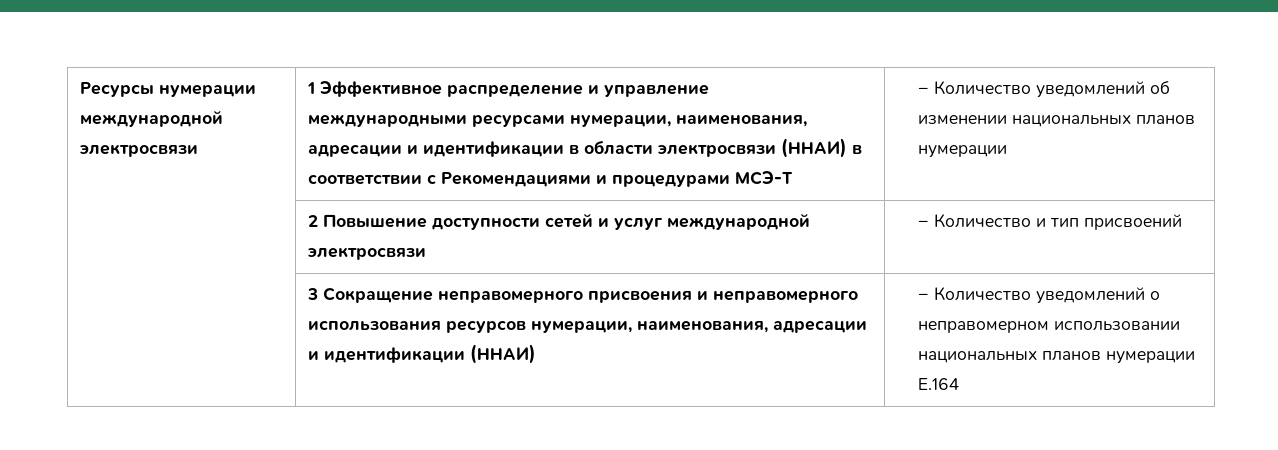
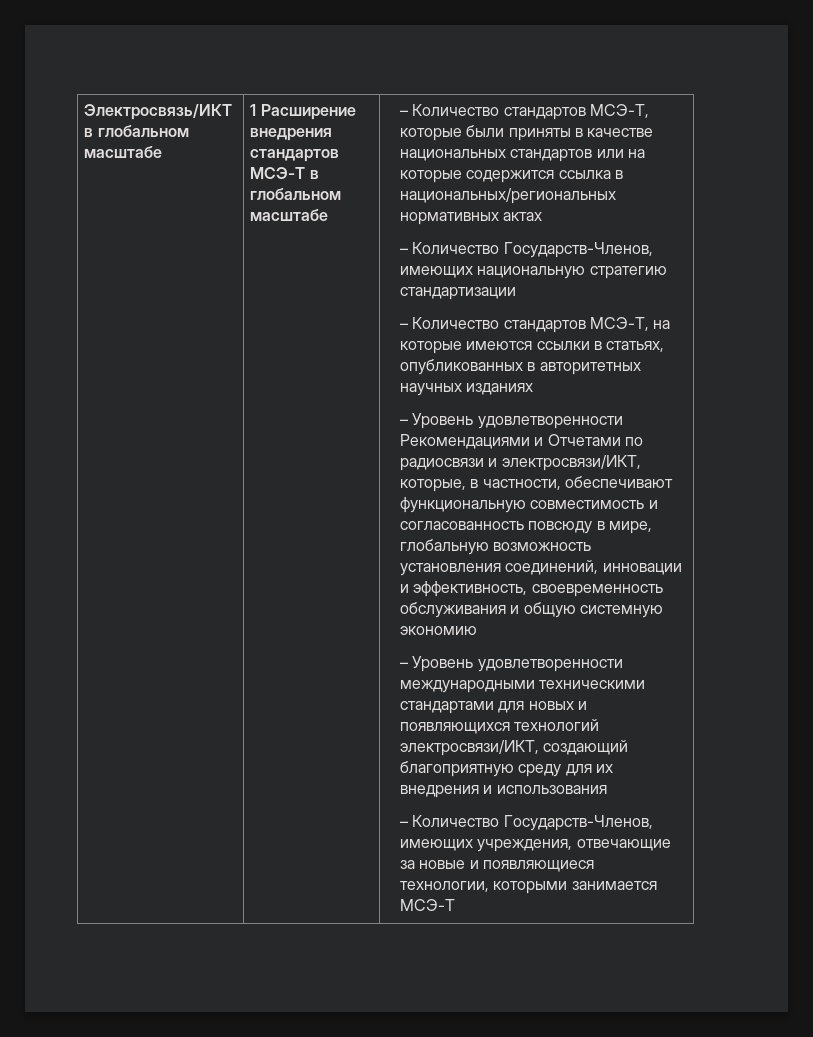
[79,82,256,97] [79,111,223,127] [78,144,198,157] [306,81,709,97] [307,114,807,127] [307,138,862,158] [307,171,793,187] [917,80,1170,98] [917,115,1195,127] [917,145,1007,158] [307,214,810,230] [306,247,426,260] [917,213,1182,230] [306,287,858,303] [307,320,867,333] [307,344,536,364] [917,286,1160,304] [917,321,1180,333] [917,351,1195,364] [917,378,959,390] Ресурсы нумерации международной электросвязи | 1 Эффективное распределение и управление международными ресурсами нумерации, наименования, адресации и идентификации в области электросвязи (ННАИ) в соответствии с Рекомендациями и процедурами МСЭ-Т | − Количество уведомлений об изменении национальных планов нумерации // | 2 Повышение доступности сетей и услуг международной электросвязи | − Количество и тип присвоений // | 3 Сокращение неправомерного присвоения и неправомерного использования ресурсов нумерации, наименования, адресации и идентификации (ННАИ) | − Количество уведомлений о неправомерном использовании национальных планов нумерации E.164 -> [84,104,233,120] [84,125,189,137] [84,146,163,158] [250,104,356,120] [250,128,333,141] [250,149,340,162] [250,167,319,179] [250,188,342,200] [250,209,329,221] [400,104,650,120] [400,125,654,141] [400,149,646,162] [400,170,624,183] [400,188,617,204] [400,212,543,225] [400,242,653,258] [400,266,667,279] [400,287,517,300] [400,317,671,333] [400,341,665,354] [400,359,641,375] [400,383,534,396] [400,413,623,429] [400,434,644,449] [400,455,641,471] [400,476,674,492] [400,497,658,513] [400,521,653,534] [400,539,592,555] [400,560,682,576] [400,581,663,597] [400,602,664,618] [400,626,478,635] [400,656,623,672] [400,680,646,693] [400,701,588,714] [400,719,600,734] [400,740,629,756] [400,761,614,777] [400,785,607,798] [400,815,653,831] [400,839,671,852] [400,860,595,872] [400,881,657,894] [400,899,456,911] Электросвязь/ИКТ в глобальном масштабе | 1 Расширение внедрения стандартов МСЭ-Т в глобальном масштабе | – Количество стандартов МСЭ-Т, которые были приняты в качестве национальных стандартов или на которые содержится ссылка в национальных/региональных нормативных актах // – Количество Государств-Членов, имеющих национальную стратегию стандартизации // – Количество стандартов МСЭ-Т, на которые имеются ссылки в статьях, опубликованных в авторитетных научных изданиях // – Уровень удовлетворенности Рекомендациями и Отчетами по радиосвязи и электросвязи/ИКТ, которые, в частности, обеспечивают функциональную совместимость и согласованность повсюду в мире, глобальную возможность установления соединений, инновации и эффективность, своевременность обслуживания и общую системную экономию // – Уровень удовлетворенности международными техническими стандартами для новых и появляющихся технологий электросвязи/ИКТ, создающий благоприятную среду для их внедрения и использования // – Количество Государств-Членов, имеющих учреждения, отвечающие за новые и появляющиеся технологии, которыми занимается МСЭ-Т

